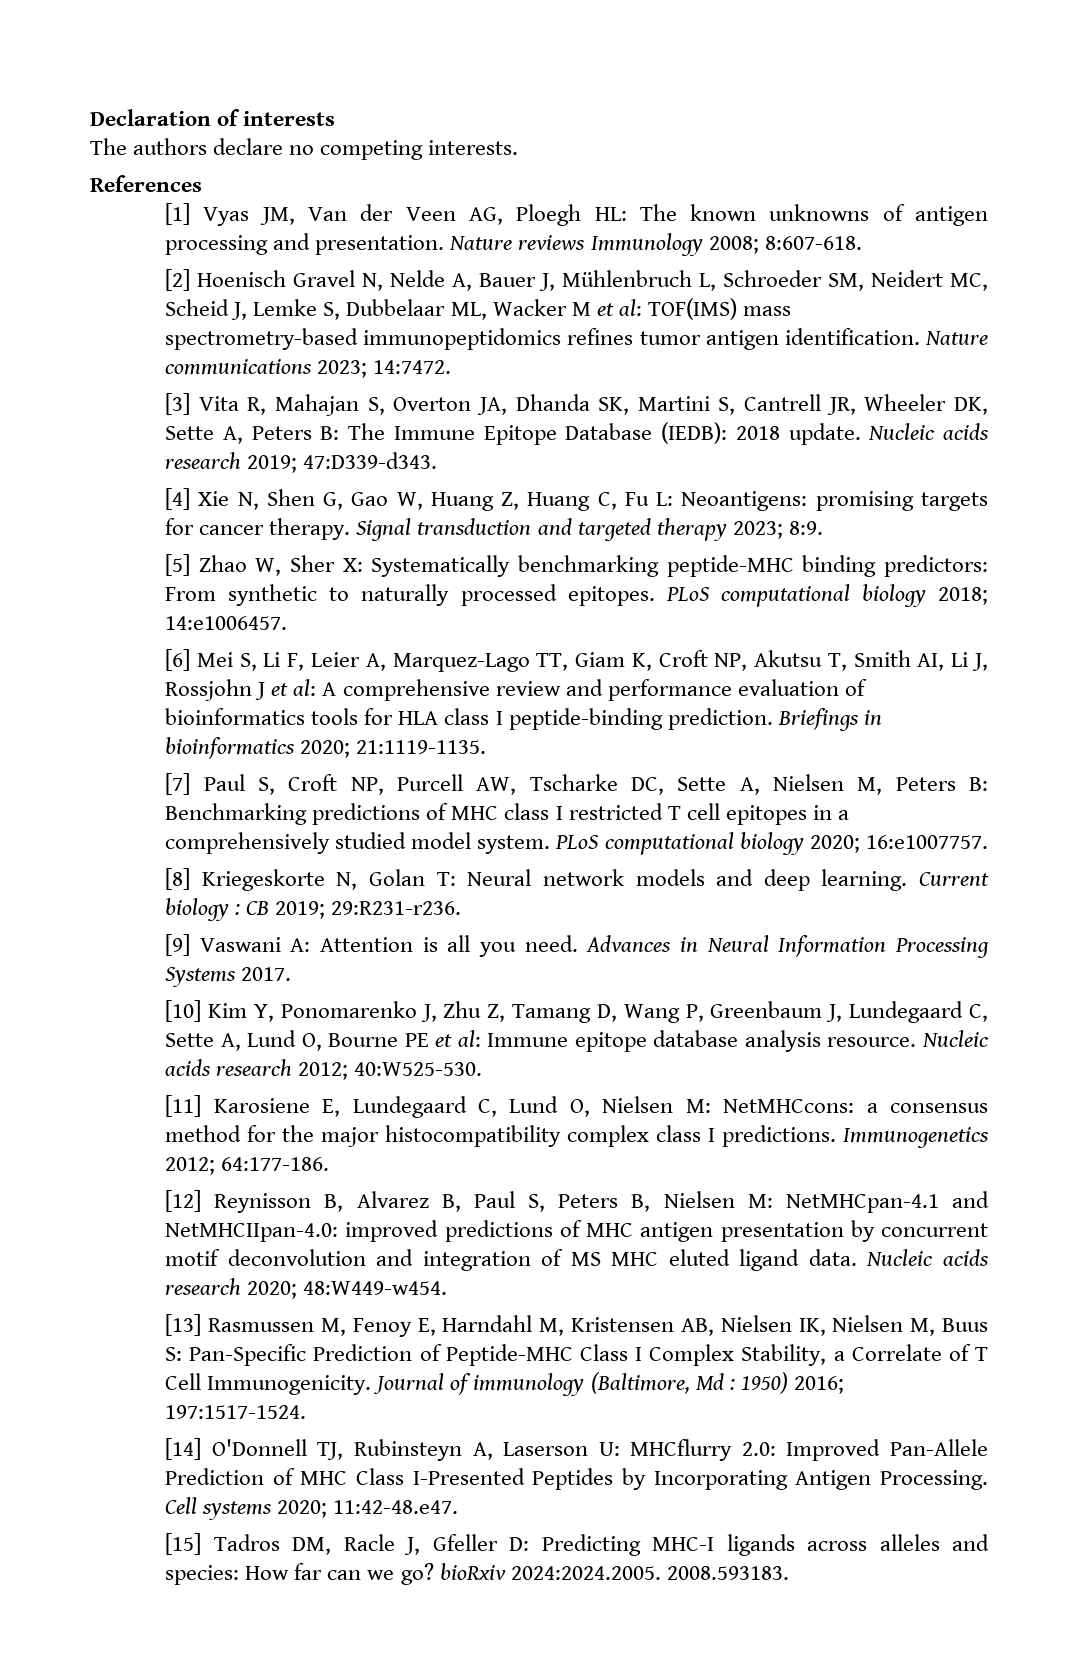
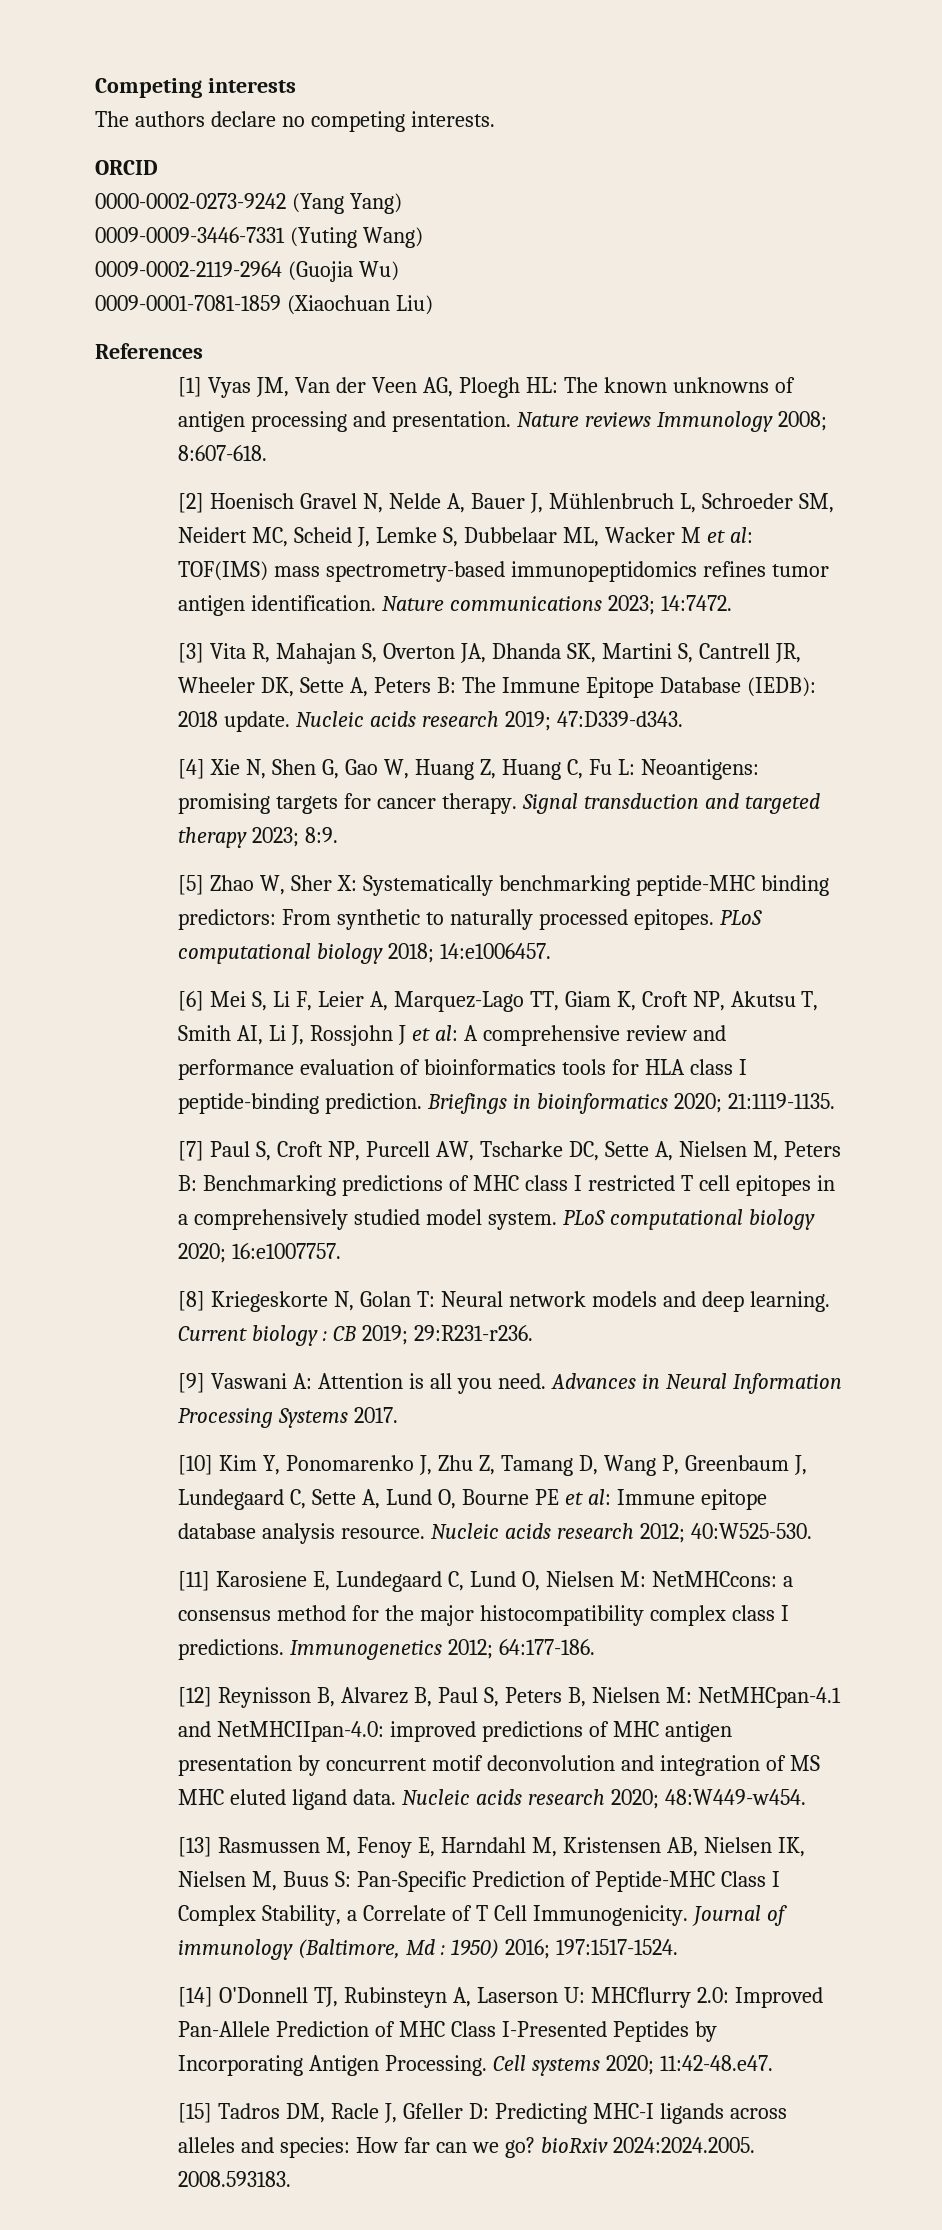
[90,109,241,126] Declaration of -> [95,78,202,98] Competing
(519, 147) none -> [95,160,158,175] [95,193,402,214] [95,227,423,248] [95,261,399,282] [95,295,433,315] // ORCID // 0000-0002-0273-9242 (Yang Yang) // 0009-0009-3446-7331 (Yuting Wang) // 0009-0002-2119-2964 (Guojia Wu) // 0009-0001-7081-1859 (Xiaochuan Liu)

